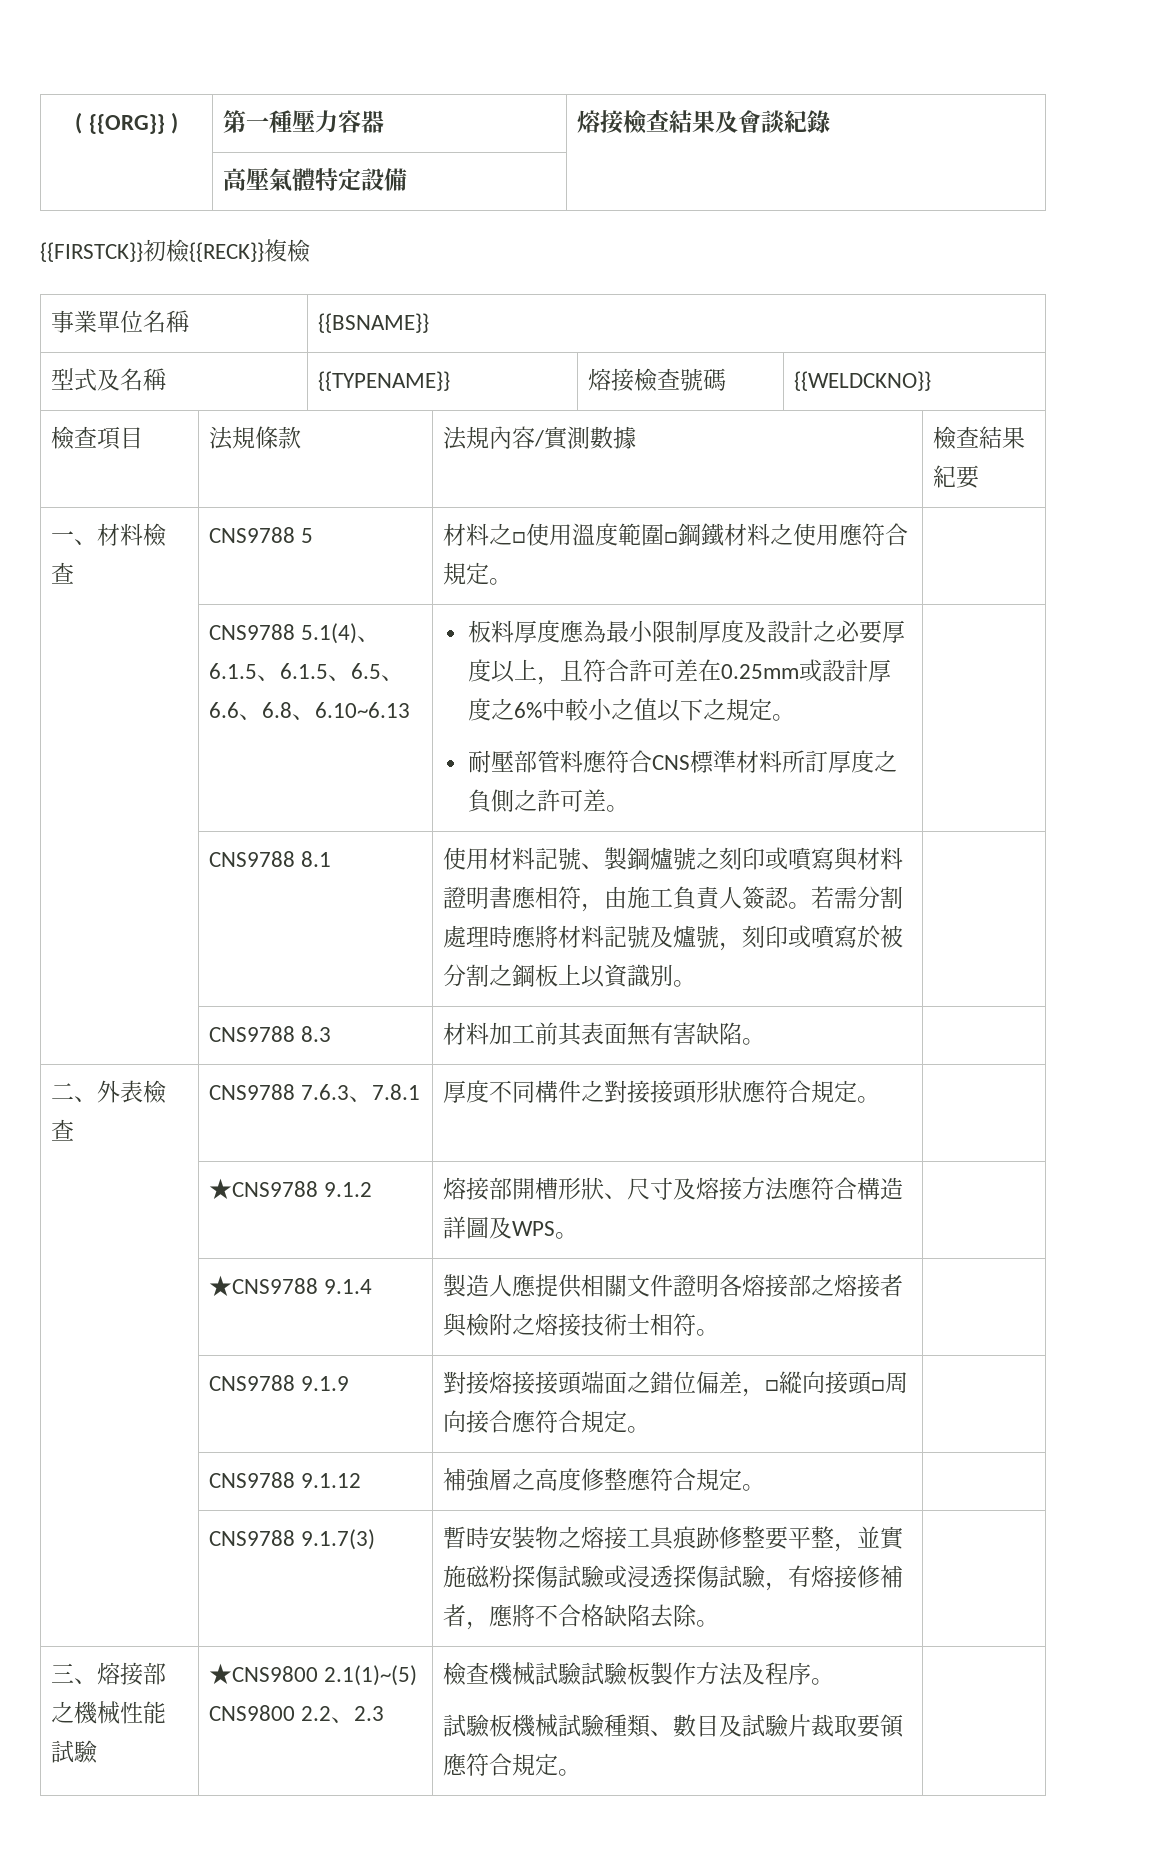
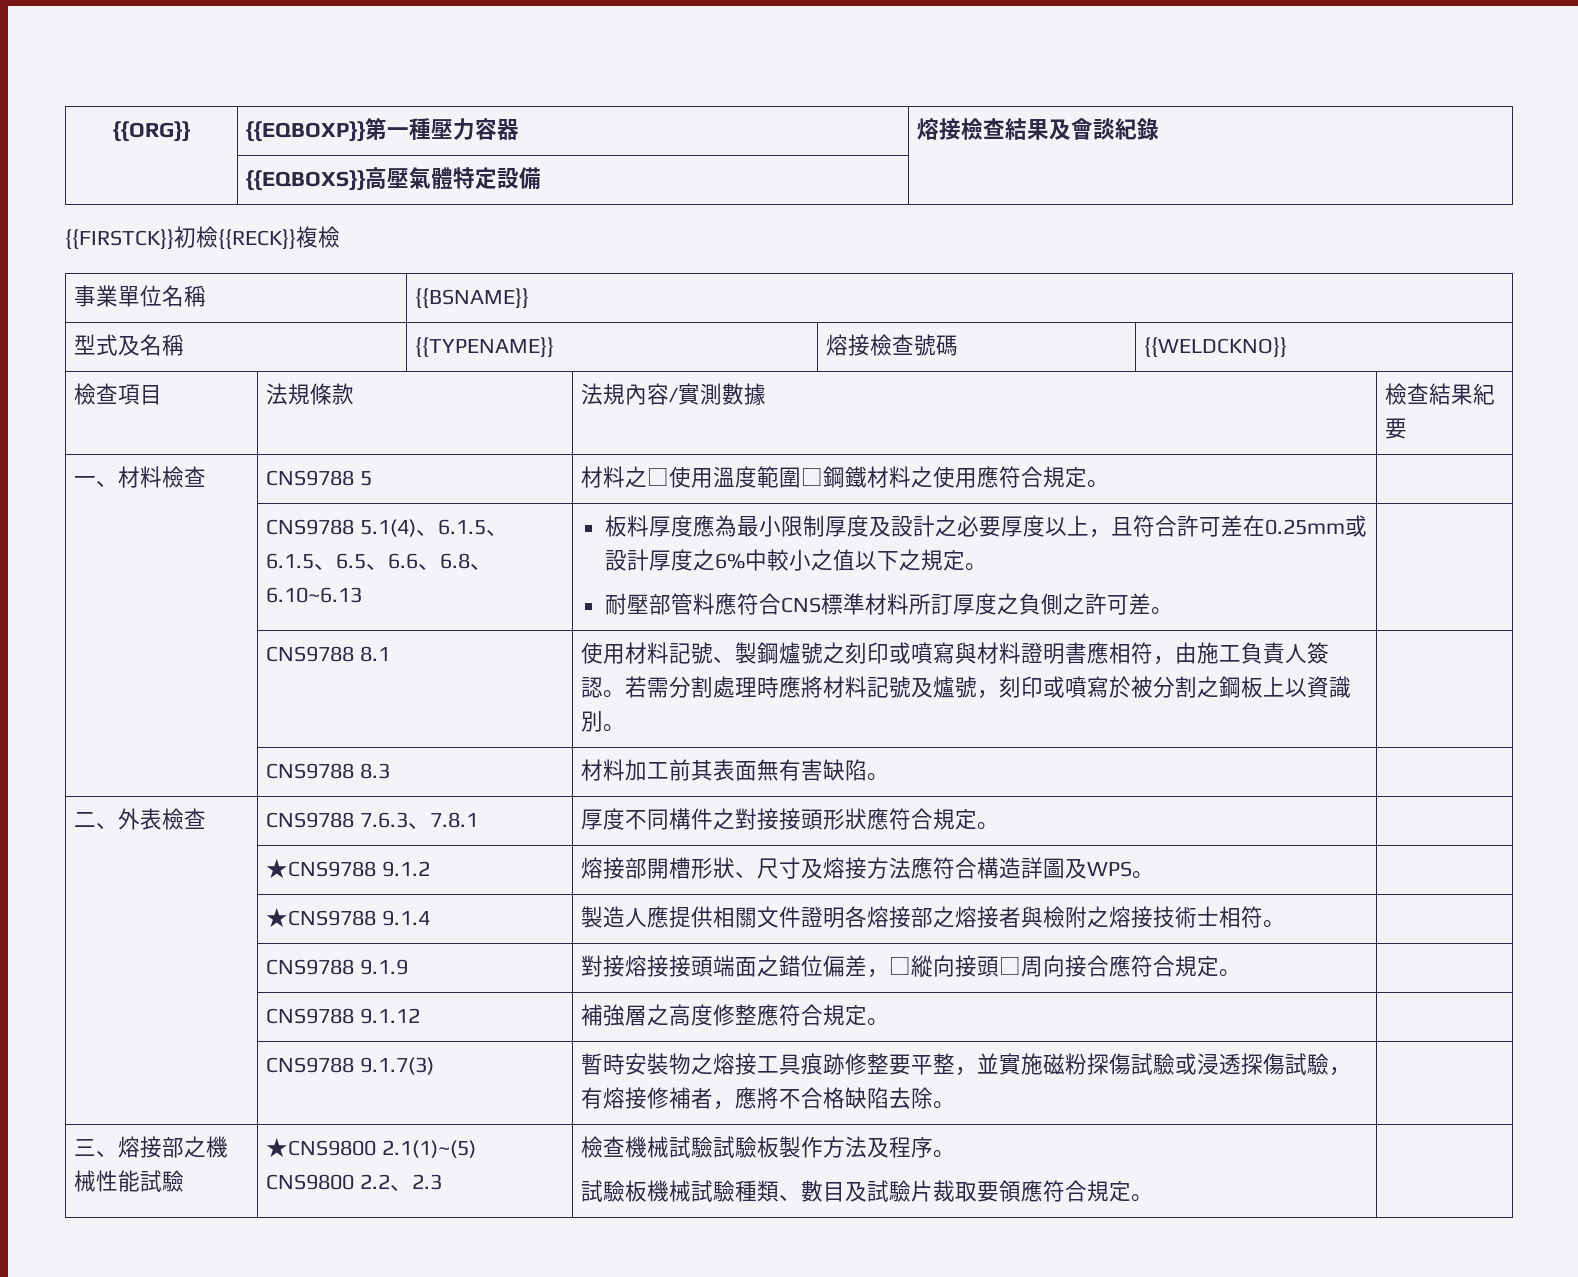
[75,112,83,134] ( -> (113, 131) none
[170,112,178,134] ) | -> [246,121,367,142] | {{EQBOXP}}
(830, 121) none -> [246,170,367,191] {{EQBOXS}}

